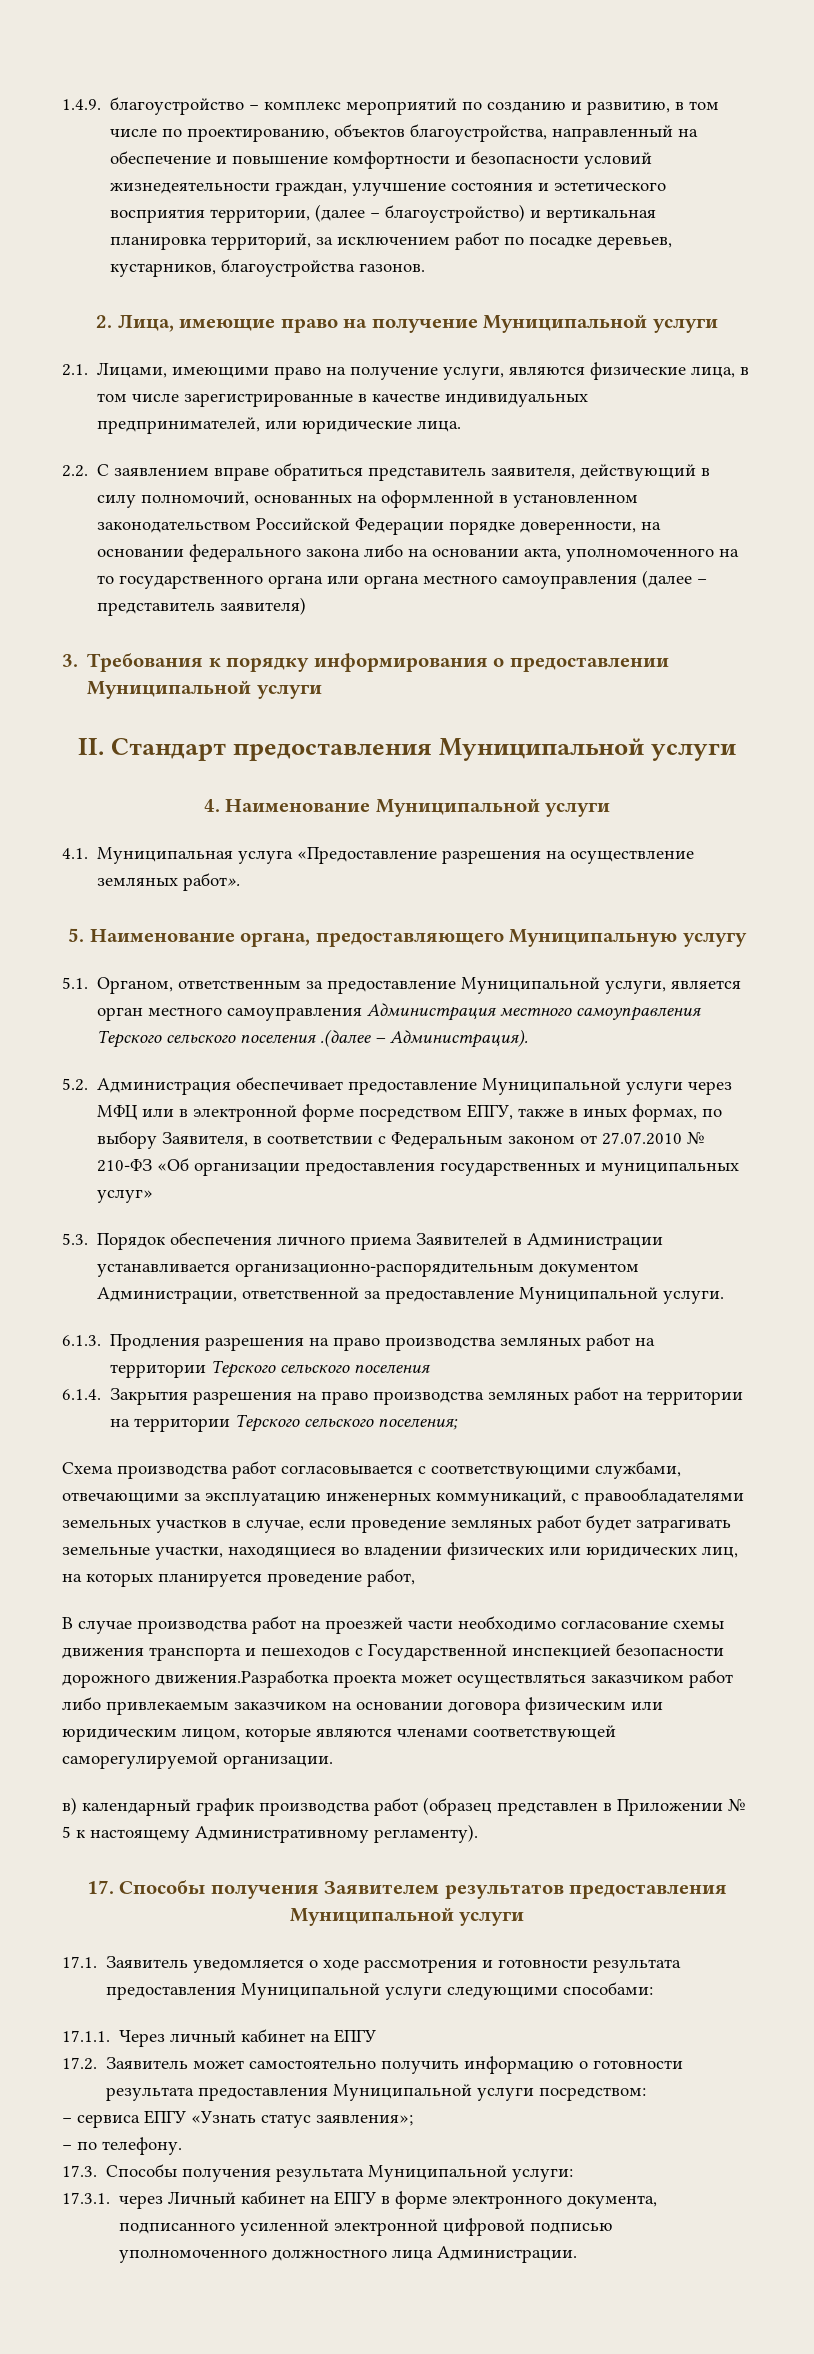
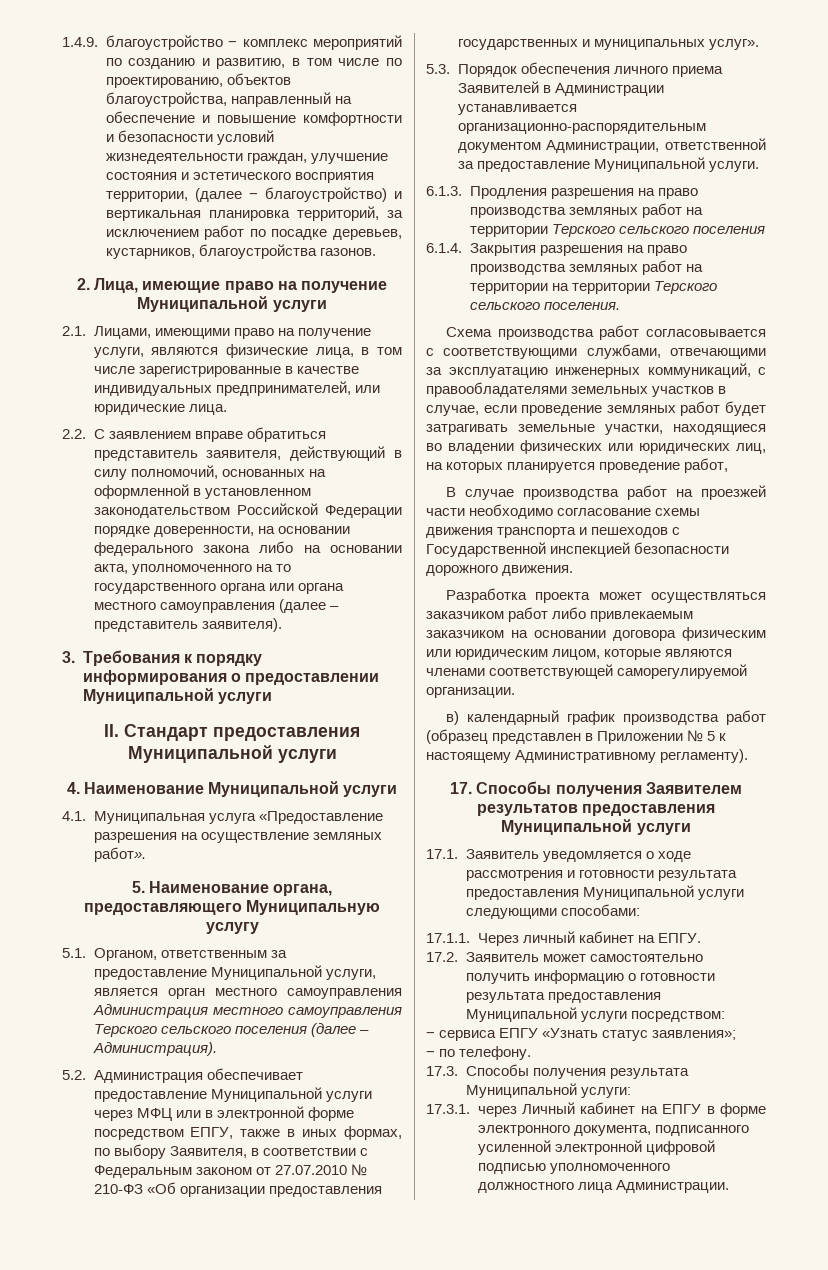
[220,597,307,615] заявителя) -> [201,618,282,632] заявителя).
[320,1029,372,1047] .(далее -> [310,1023,356,1037] (далее
[97,1189,154,1203] услуг» -> [708,39,759,50] услуг».
[378,1418,459,1430] поселения; -> [543,302,620,310] поселения.
[155,1670,329,1688] движения.Разработка -> [502,565,574,576] [446,588,528,603] движения. // Разработка
[334,2029,377,2043] ЕПГУ -> [657,933,701,943] ЕПГУ.

